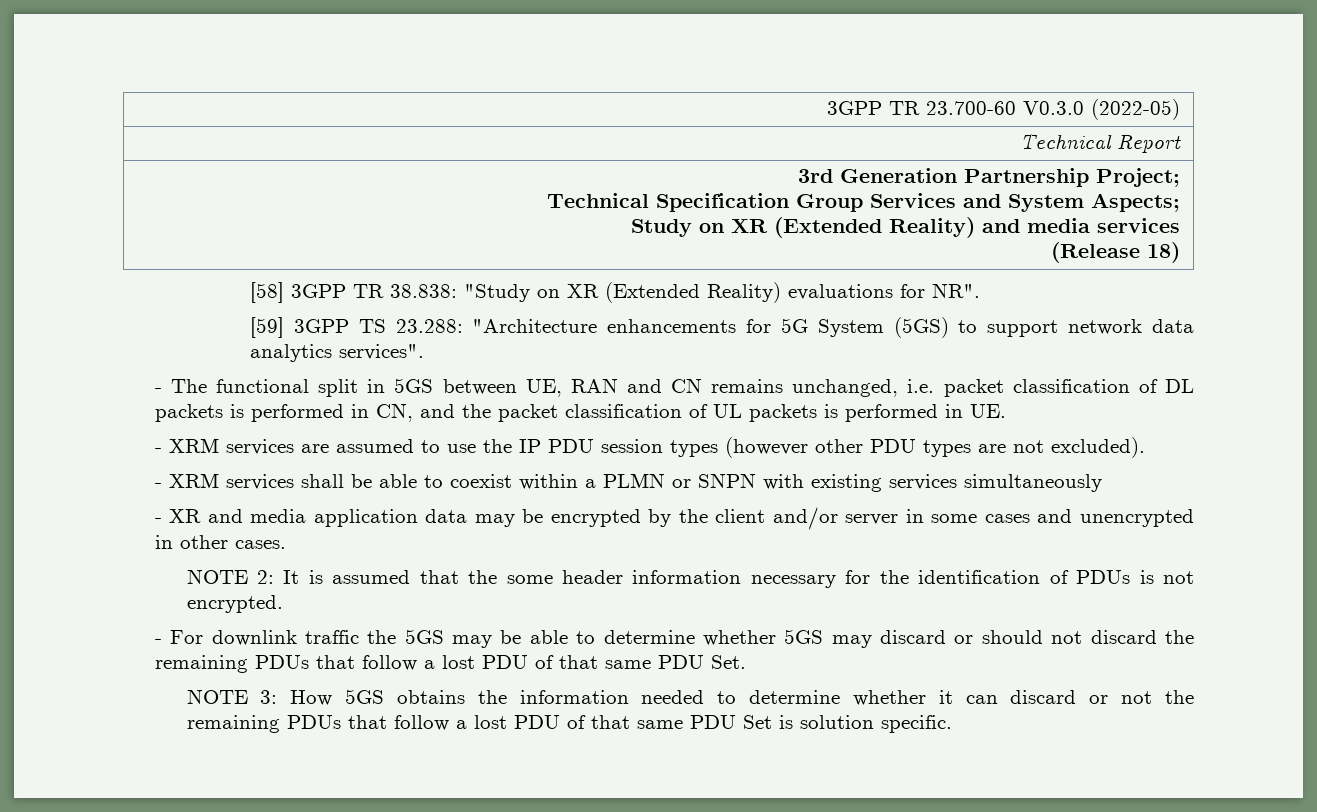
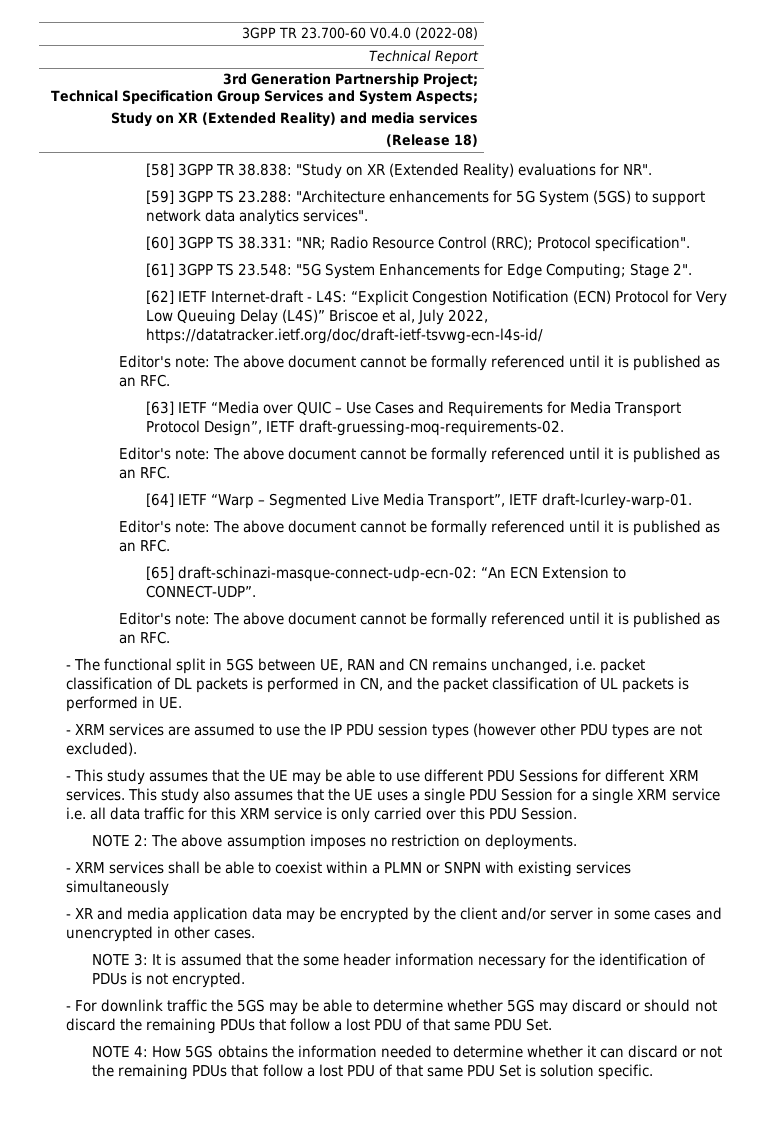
[1022,99,1180,120] V0.3.0 (2022-05) -> [369,27,478,40] V0.4.0 (2022-08)
(425, 352) none -> [145,236,691,252] [145,263,693,279] [145,290,728,306] [145,309,489,325] [145,328,543,344] [118,355,720,371] [118,374,171,387] [145,401,682,417] [145,420,564,436] [118,447,720,463] [118,466,171,479] [145,493,693,509] [118,520,720,536] [118,539,171,552] [145,566,626,582] [145,585,256,598] [118,612,720,628] [118,631,171,644] // [60] 3GPP TS 38.331: "NR; Radio Resource Control (RRC); Protocol specification". // [61] 3GPP TS 23.548: "5G System Enhancements for Edge Computing; Stage 2". // [62] IETF Internet-draft - L4S: “Explicit Congestion Notification (ECN) Protocol for Very Low Queuing Delay (L4S)” Briscoe et al, July 2022, https://datatracker.ietf.org/doc/draft-ietf-tsvwg-ecn-l4s-id/ // Editor's note: The above document cannot be formally referenced until it is published as an RFC. // [63] IETF “Media over QUIC – Use Cases and Requirements for Media Transport Protocol Design”, IETF draft-gruessing-moq-requirements-02. // Editor's note: The above document cannot be formally referenced until it is published as an RFC. // [64] IETF “Warp – Segmented Live Media Transport”, IETF draft-lcurley-warp-01. // Editor's note: The above document cannot be formally referenced until it is published as an RFC. // [65] draft-schinazi-masque-connect-udp-ecn-02: “An ECN Extension to CONNECT-UDP”. // Editor's note: The above document cannot be formally referenced until it is published as an RFC.
(1145, 447) none -> [65,769,699,785] [65,788,720,804] [65,807,578,823] [92,834,577,850] // - This study assumes that the UE may be able to use different PDU Sessions for different XRM services. This study also assumes that the UE uses a single PDU Session for a single XRM service i.e. all data traffic for this XRM service is only carried over this PDU Session. // NOTE 2: The above assumption imposes no restriction on deployments.
[256,570,274,584] 2: -> [134,953,149,966] 3:
[260,690,278,704] 3: -> [134,1046,149,1057] 4:

